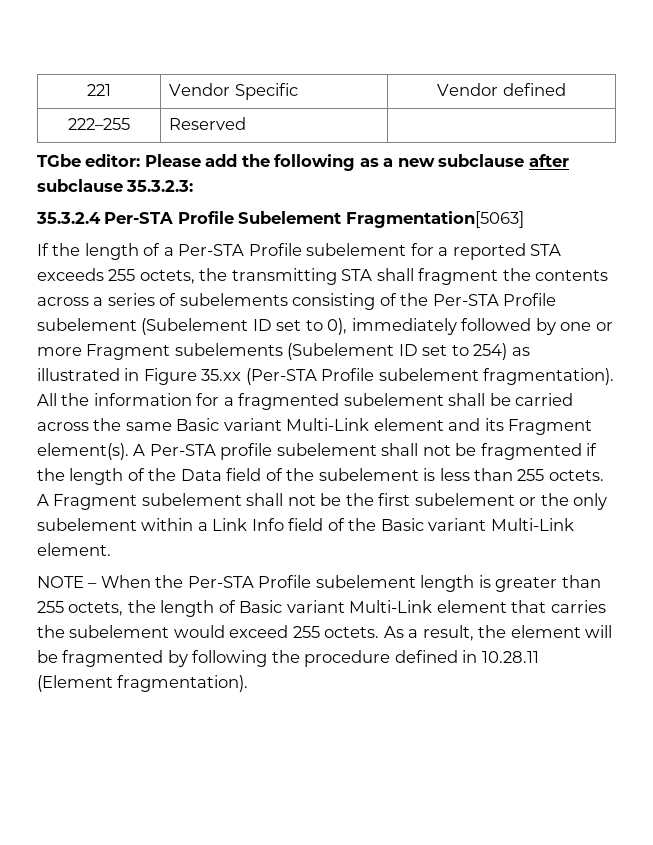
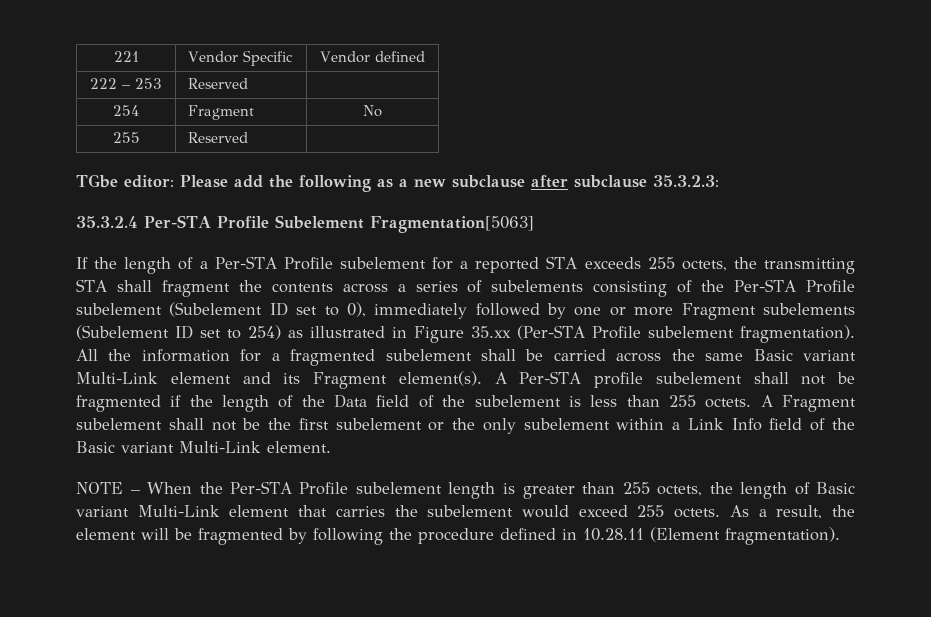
[68,118,130,130] 222–255 -> [90,78,162,89] [188,78,249,89] [113,105,139,116] [188,105,255,120] [363,105,383,117] [112,132,140,143] 222 – 253 | Reserved | // 254 | Fragment | No // 255

